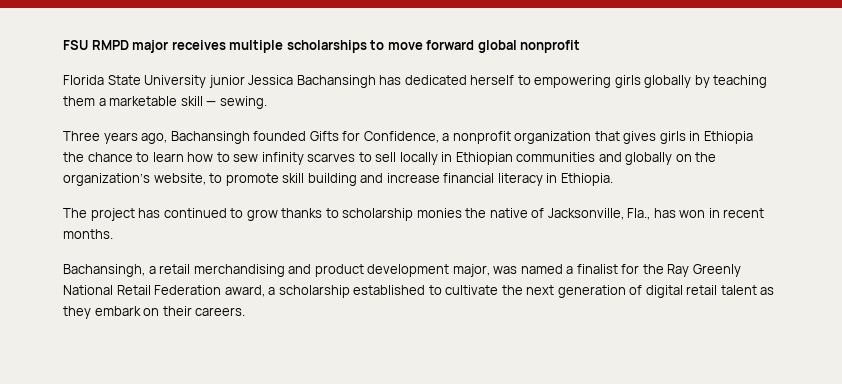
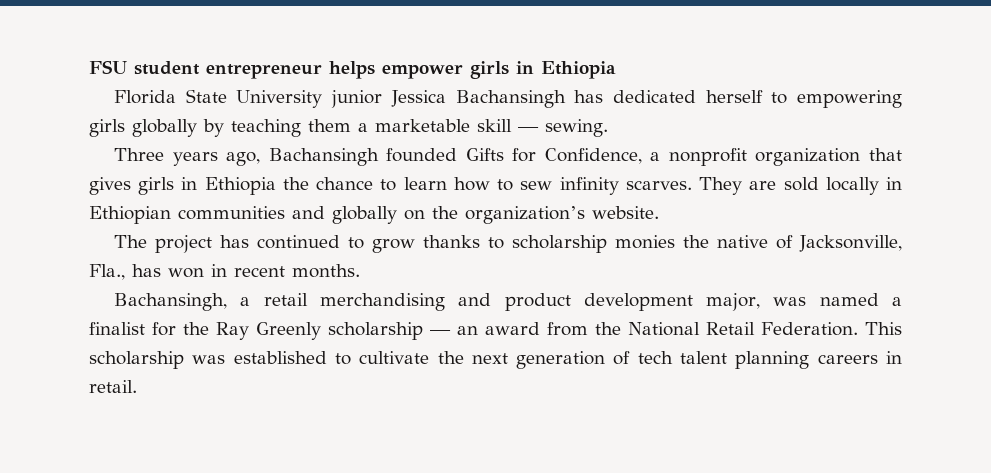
[91,40,581,53] RMPD major receives multiple scholarships to move forward global nonprofit -> [134,61,616,79] student entrepreneur helps empower girls in Ethiopia
[307,152,397,162] scarves to sell -> [625,177,819,195] scarves. They are sold
[153,173,613,186] website, to promote skill building and increase financial literacy in Ethiopia. -> [592,206,659,219] website.
[63,285,350,298] National Retail Federation award, a scholarship -> [328,322,902,340] [89,351,226,369] scholarship — an award from the National Retail Federation. This scholarship was
[645,285,775,298] [63,306,246,319] digital retail talent as they embark on their careers. -> [637,351,902,369] [89,380,137,393] tech talent planning careers in retail.

